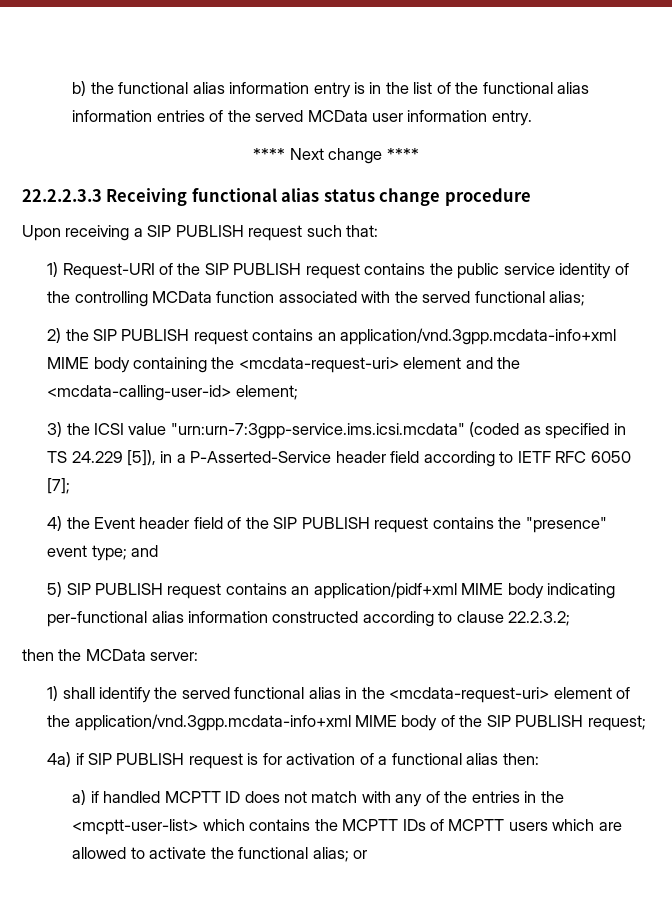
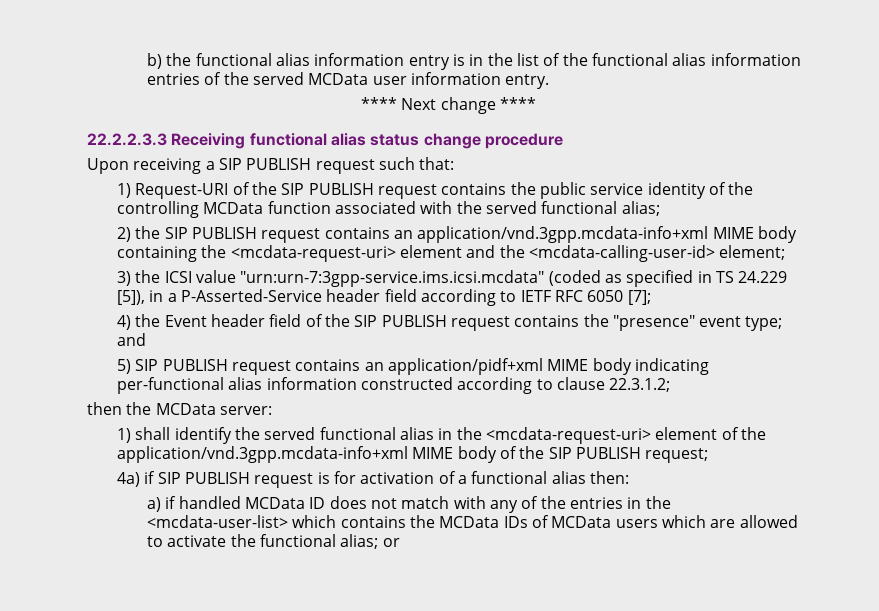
[508,611,571,626] 22.2.3.2; -> [609,378,671,392] 22.3.1.2;
[164,791,221,803] MCPTT -> [244,497,305,509] MCData
[72,819,199,835] <mcptt-user-list> -> [147,515,289,528] <mcdata-user-list>
[342,819,399,831] MCPTT -> [439,516,500,528] MCData
[448,819,505,831] MCPTT -> [551,516,612,528] MCData

